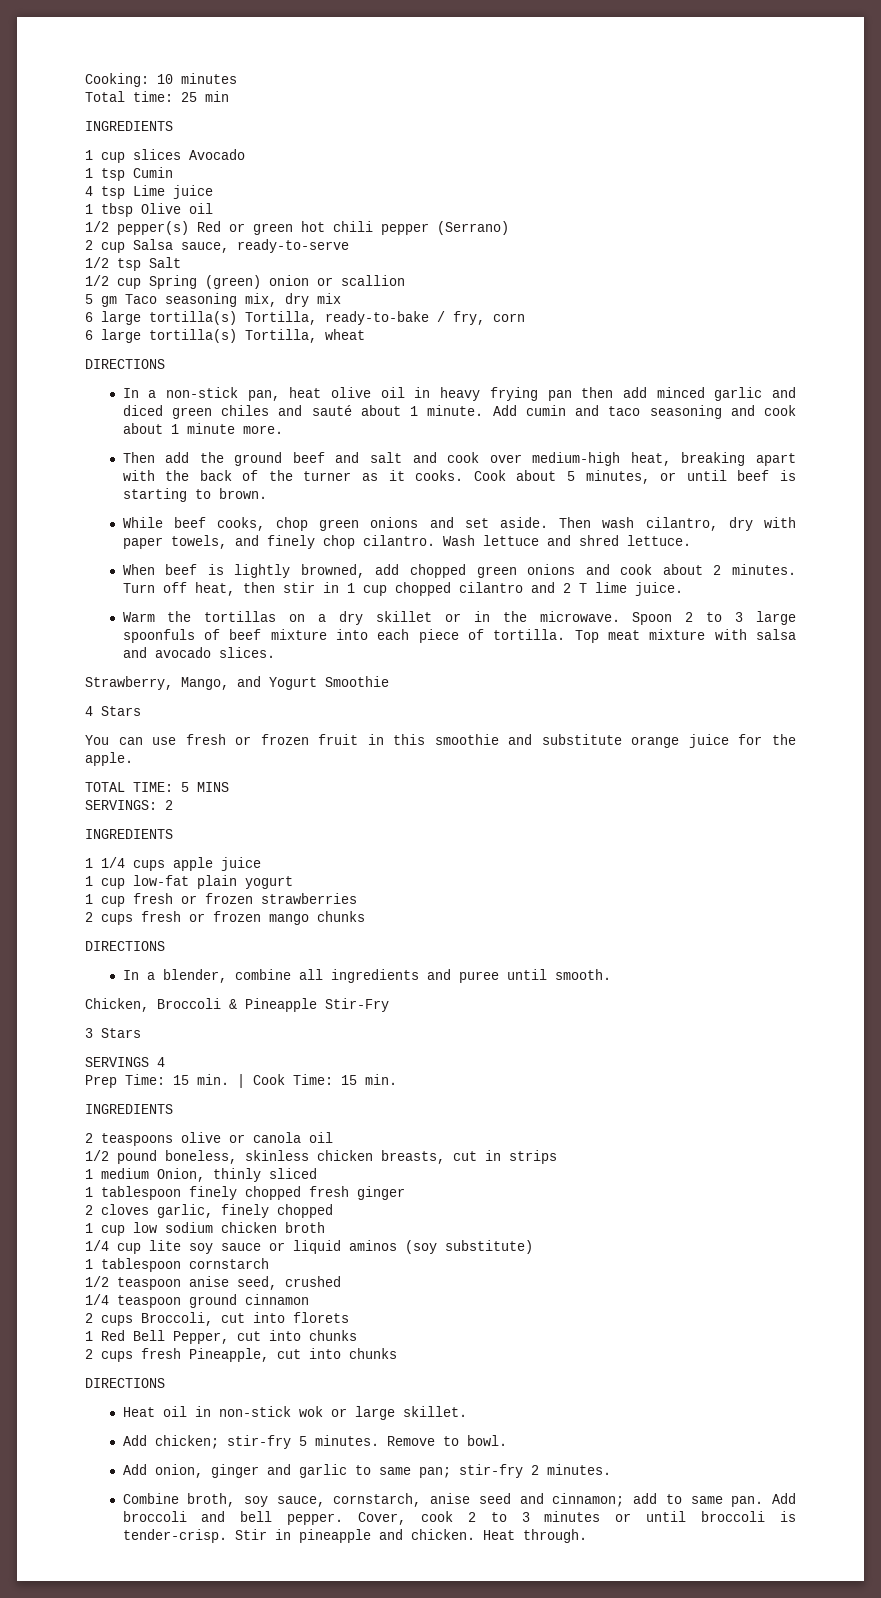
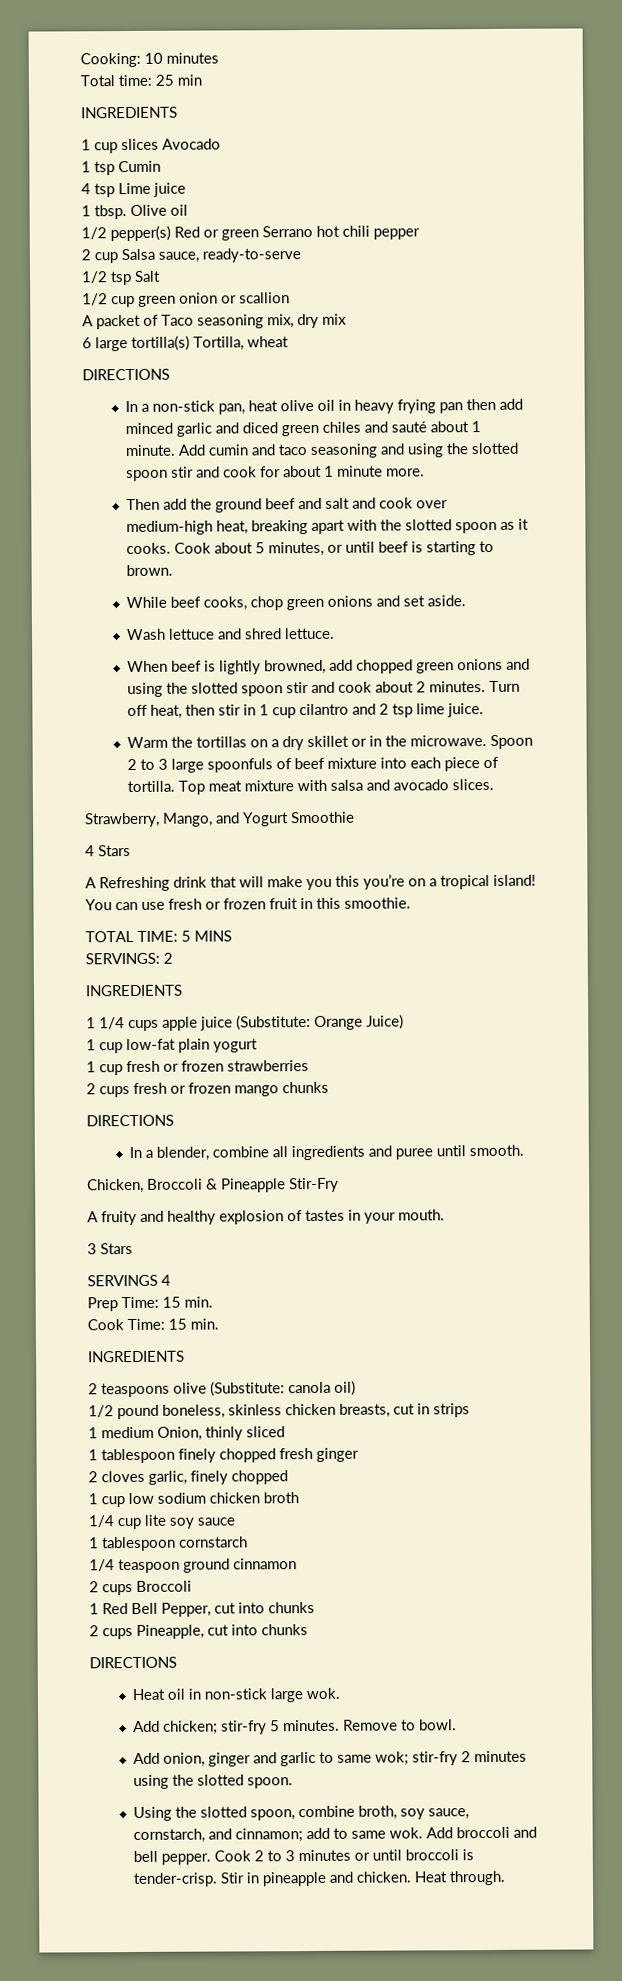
[101,203,133,217] tbsp -> [94,205,127,220] tbsp.
(293, 229) none -> [262,225,313,238] Serrano
[437,221,509,235] (Serrano) -> (420, 234) none
[149,275,261,289] Spring (green) -> [138,295,176,307] green
[85,294,117,307] 5 gm -> [82,314,159,330] A packet of
[85,311,525,325] // 6 large tortilla(s) Tortilla, ready-to-bake / fry, corn -> (347, 319) none
[764,405,796,416] cook -> [407,442,520,458] [126,466,282,482] using the slotted spoon stir and cook for
[199,470,352,481] back of the turner -> [405,519,498,534] slotted spoon
[559,517,796,531] [122,535,435,549] Then wash cilantro, dry with paper towels, and finely chop cilantro. -> (467, 601) //
(610, 569) none -> [127,681,336,698] using the slotted spoon stir and
[394,582,451,596] chopped -> (297, 713) none
[578,583,587,593] T -> [392,703,414,718] tsp
(141, 711) none -> [85,874,536,892] A Refreshing drink that will make you this you’re on a tropical island!
[434,734,796,748] [85,752,133,766] smoothie and substitute orange juice for the apple. -> [344,897,411,909] smoothie.
(261, 864) none -> [236,1014,404,1031] (Substitute: Orange Juice)
(389, 1005) none -> [87,1209,445,1226] // A fruity and healthy explosion of tastes in your mouth.
[237,1074,245,1088] | -> (213, 1302) //
[229,1132,333,1143] or canola oil -> [210,1380,356,1397] (Substitute: canola oil)
[269,1240,533,1254] [85,1258,269,1272] [85,1276,341,1290] or liquid aminos (soy substitute) // 1 tablespoon cornstarch // 1/2 teaspoon anise seed, crushed -> [89,1536,248,1552] // 1 tablespoon cornstarch
[141,1312,349,1326] Broccoli, cut into florets -> [136,1580,192,1592] Broccoli
[141,1348,181,1359] fresh -> (133, 1634) none
[298,1406,467,1420] wok or large skillet. -> [270,1687,341,1703] large wok.
[418,1467,451,1478] pan; -> [375,1751,410,1766] wok;
[546,1464,611,1475] [122,1493,179,1504] minutes. // Combine -> [474,1750,528,1763] [133,1774,294,1790] [133,1805,356,1822] minutes using the slotted spoon. // Using the slotted spoon, combine
[430,1493,511,1504] anise seed -> (206, 1836) none
[731,1496,764,1507] pan. -> [389,1827,424,1839] wok.
[358,1511,453,1525] Cover, cook -> [214,1850,252,1862] Cook

